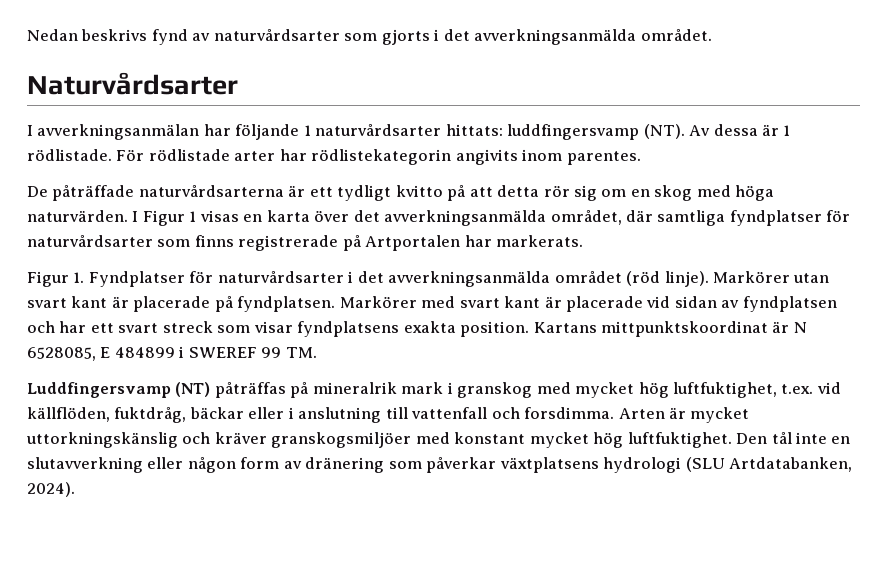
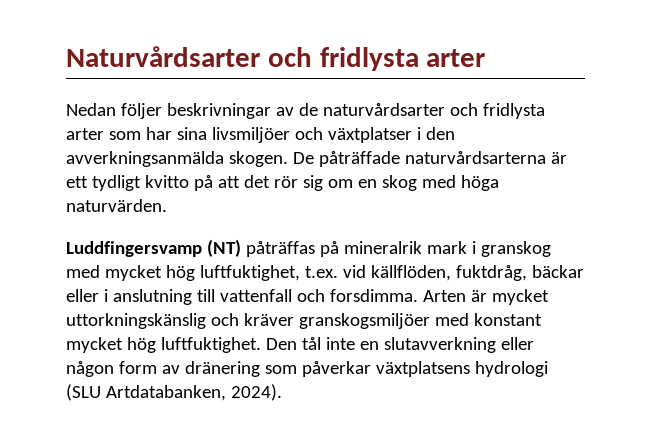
[27,29,712,45] [27,72,238,95] [27,124,791,140] [27,149,641,165] Nedan beskrivs fynd av naturvårdsarter som gjorts i det avverkningsanmälda området. // Naturvårdsarter // I avverkningsanmälan har följande 1 naturvårdsarter hittats: luddfingersvamp (NT). Av dessa är 1 rödlistade. För rödlistade arter har rödlistekategorin angivits inom parentes. // -> [66,46,486,71] [66,103,545,119] [66,127,455,143] [66,151,288,167] Naturvårdsarter och fridlysta arter // Nedan följer beskrivningar av de naturvårdsarter och fridlysta arter som har sina livsmiljöer och växtplatser i den avverkningsanmälda skogen.
[497,185,540,197] detta -> [243,175,270,188] det
[132,210,851,226] [27,235,584,251] [27,271,830,287] [27,296,837,312] [27,321,807,337] [27,346,317,361] I Figur 1 visas en karta över det avverkningsanmälda området, där samtliga fyndplatser för naturvårdsarter som finns registrerade på Artportalen har markerats. // Figur 1. Fyndplatser för naturvårdsarter i det avverkningsanmälda området (röd linje). Markörer utan svart kant är placerade på fyndplatsen. Markörer med svart kant är placerade vid sidan av fyndplatsen och har ett svart streck som visar fyndplatsens exakta position. Kartans mittpunktskoordinat är N 6528085, E 484899 i SWEREF 99 TM. -> (167, 205) none

